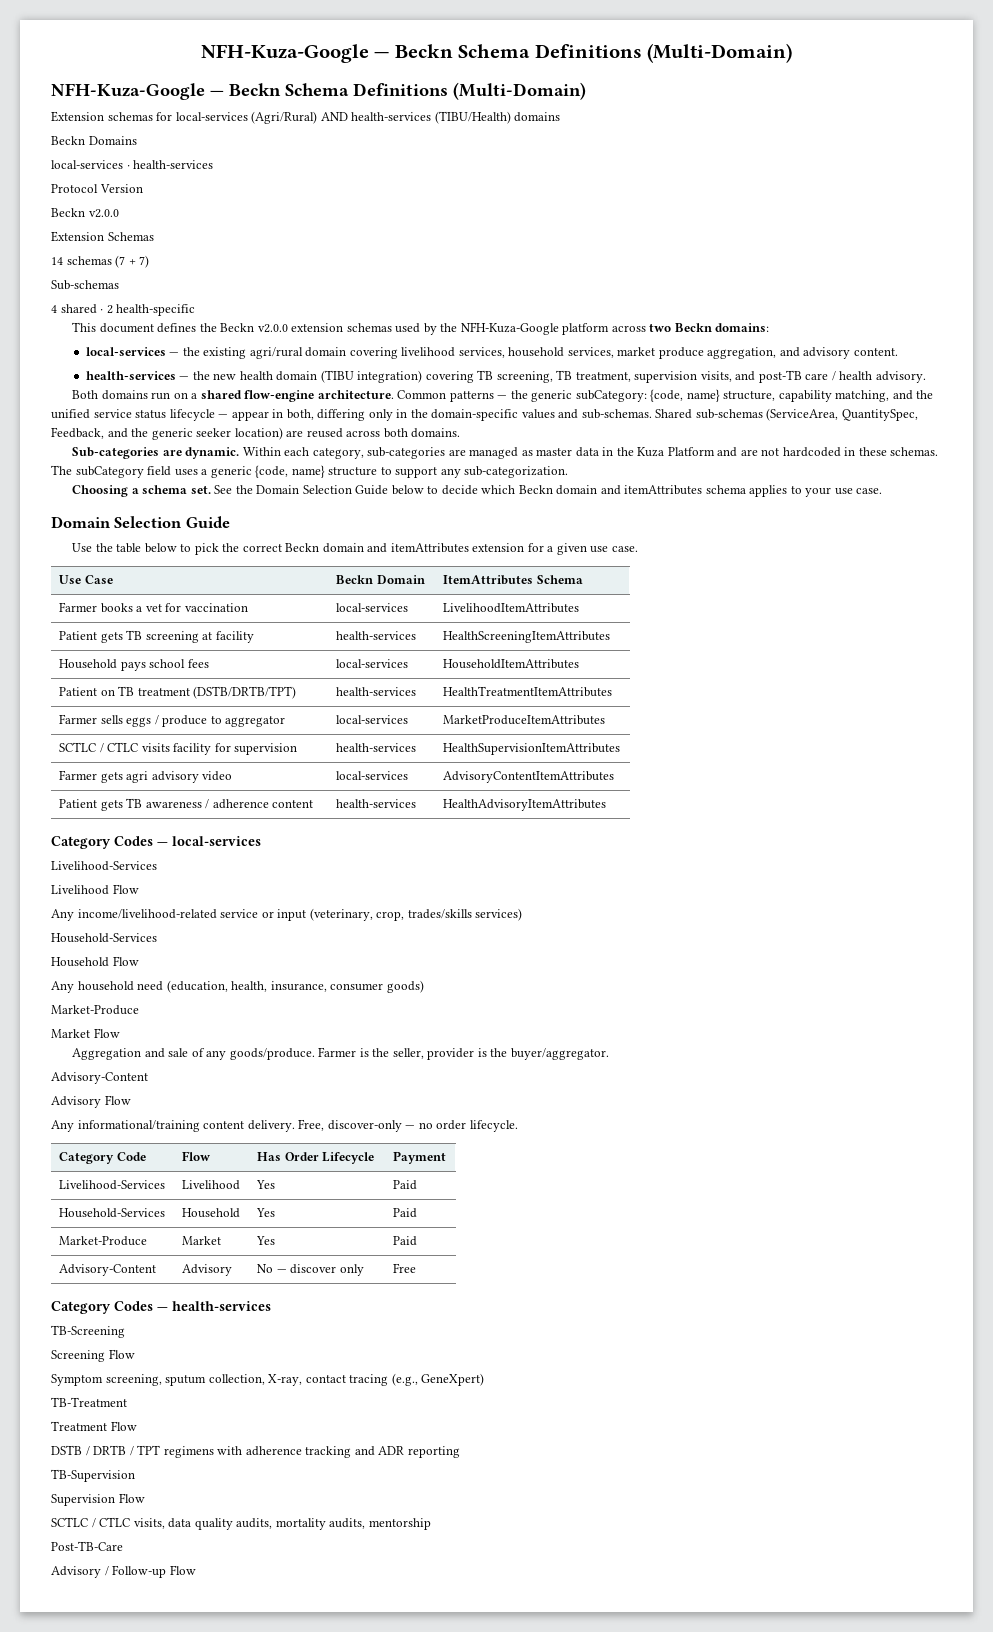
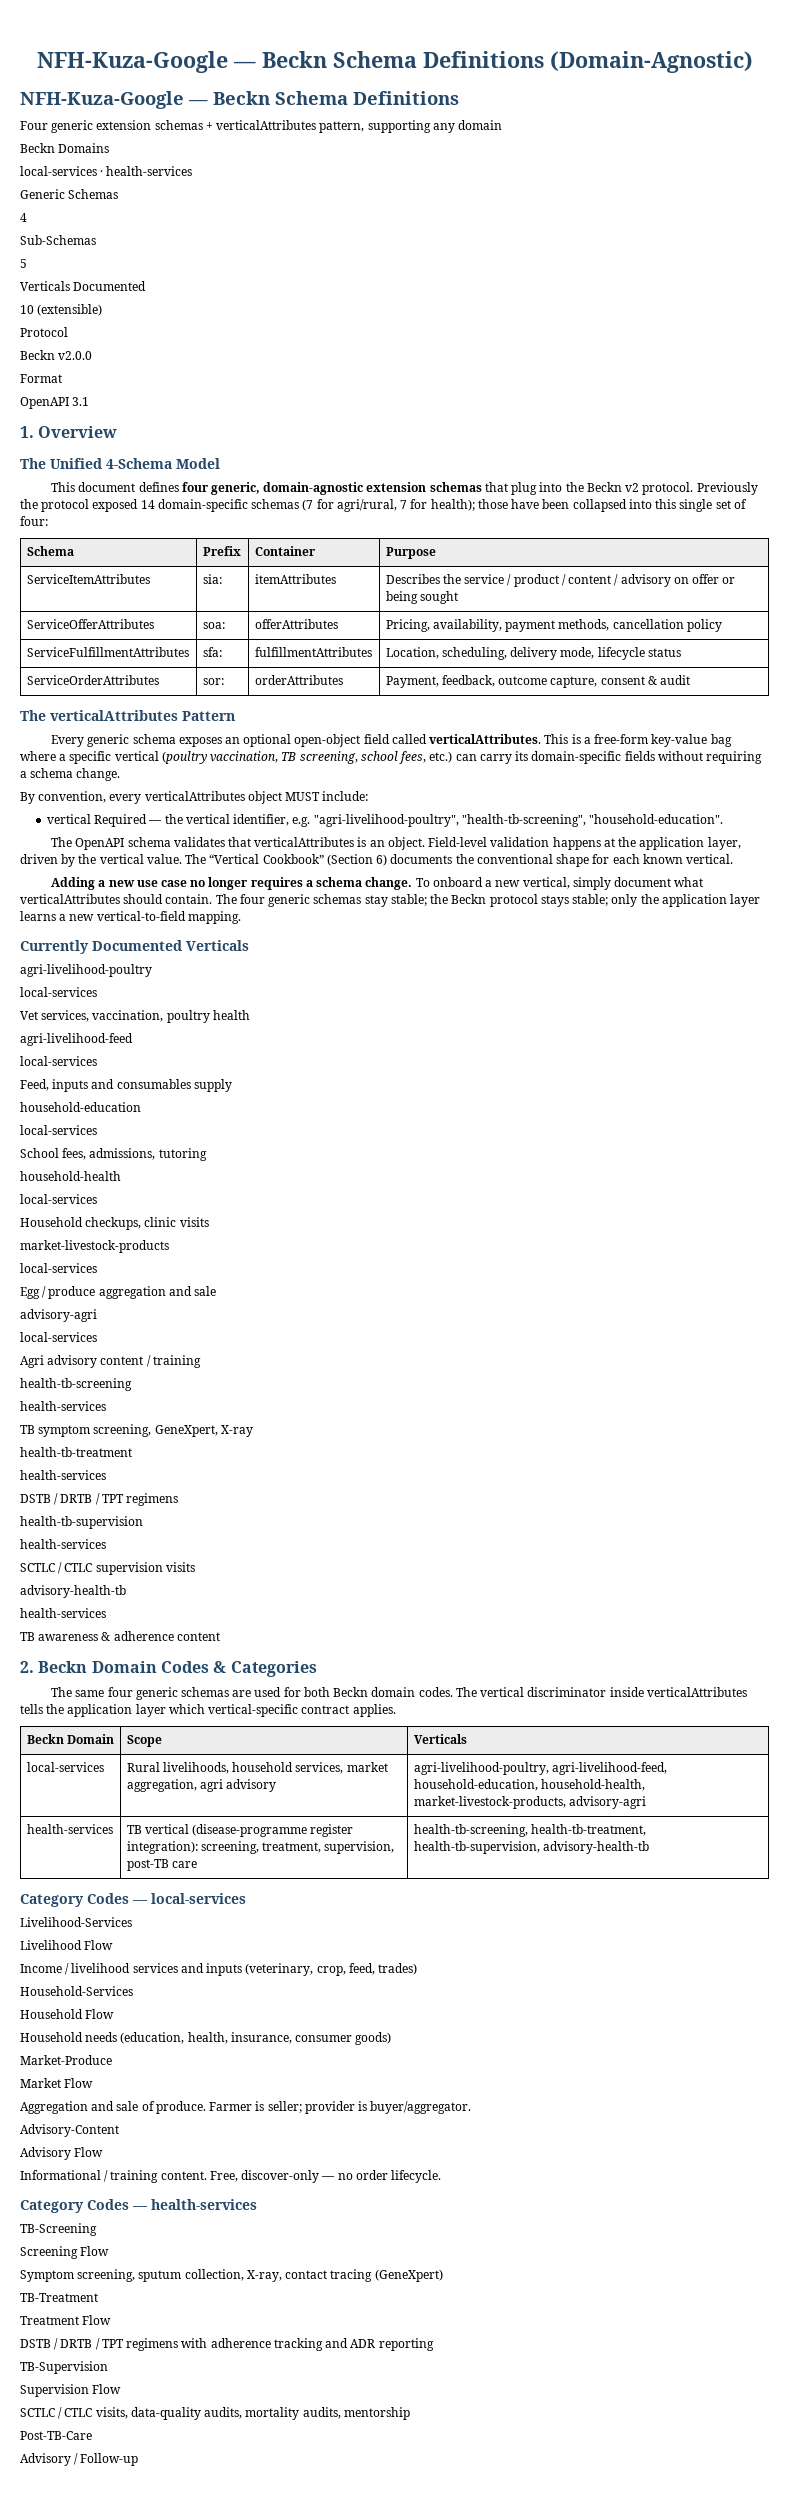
[200,43,793,63] [51,82,586,100] [51,111,561,124] NFH-Kuza-Google — Beckn Schema Definitions (Multi-Domain) // NFH-Kuza-Google — Beckn Schema Definitions (Multi-Domain) // Extension schemas for local-services (Agri/Rural) AND health-services (TIBU/Health) domains -> [36,51,753,73] [20,91,459,109] [20,120,503,133] NFH-Kuza-Google — Beckn Schema Definitions (Domain-Agnostic) // NFH-Kuza-Google — Beckn Schema Definitions // Four generic extension schemas + verticalAttributes pattern, supporting any domain
(214, 164) none -> [20,189,119,199] [20,213,27,222] [20,235,96,245] [20,259,27,268] [20,281,147,291] [20,304,103,316] // Generic Schemas // 4 // Sub-Schemas // 5 // Verticals Documented // 10 (extensible)
[99,184,143,193] Version -> (68, 332) none
[51,231,154,242] [51,255,150,268] [51,280,119,290] [51,304,196,316] [72,322,770,335] [85,347,898,359] [85,370,926,383] [72,389,934,402] [51,408,918,421] [51,427,461,440] [72,447,939,459] [51,465,569,478] [72,485,883,497] [51,516,230,528] [72,543,638,555] [59,575,113,584] [336,575,425,584] [443,575,583,585] [59,602,248,613] [336,603,409,612] [443,603,580,613] [59,630,254,643] [336,631,417,640] [443,631,611,643] [59,659,209,671] [336,659,409,668] [443,659,580,669] [59,686,297,699] [336,687,417,696] [443,686,613,697] [59,714,286,727] [336,715,409,724] [443,715,606,725] [59,742,298,755] [336,743,417,752] [443,743,621,755] [59,770,233,783] [336,771,409,780] [443,771,615,783] [59,798,314,811] [336,799,417,808] [443,799,607,811] Extension Schemas // 14 schemas (7 + 7) // Sub-schemas // 4 shared · 2 health-specific // This document defines the Beckn v2.0.0 extension schemas used by the NFH-Kuza-Google platform across two Beckn domains: // local-services — the existing agri/rural domain covering livelihood services, household services, market produce aggregation, and advisory content. // health-services — the new health domain (TIBU integration) covering TB screening, TB treatment, supervision visits, and post-TB care / health advisory. // Both domains run on a shared flow-engine architecture. Common patterns — the generic subCategory: {code, name} structure, capability matching, and the unified service status lifecycle — appear in both, differing only in the domain-specific values and sub-schemas. Shared sub-schemas (ServiceArea, QuantitySpec, Feedback, and the generic seeker location) are reused across both domains. // Sub-categories are dynamic. Within each category, sub-categories are managed as master data in the Kuza Platform and are not hardcoded in these schemas. The subCategory field uses a generic {code, name} structure to support any sub-categorization. // Choosing a schema set. See the Domain Selection Guide below to decide which Beckn domain and itemAttributes schema applies to your use case. // Domain Selection Guide // Use the table below to pick the correct Beckn domain and itemAttributes extension for a given use case. // Use Case | Beckn Domain | ItemAttributes Schema // Farmer books a vet for vaccination | local-services | LivelihoodItemAttributes // Patient gets TB screening at facility | health-services | HealthScreeningItemAttributes // Household pays school fees | local-services | HouseholdItemAttributes // Patient on TB treatment (DSTB/DRTB/TPT) | health-services | HealthTreatmentItemAttributes // Farmer sells eggs / produce to aggregator | local-services | MarketProduceItemAttributes // SCTLC / CTLC visits facility for supervision | health-services | HealthSupervisionItemAttributes // Farmer gets agri advisory video | local-services | AdvisoryContentItemAttributes // Patient gets TB awareness / adherence content | health-services | HealthAdvisoryItemAttributes -> [20,374,62,383] [20,397,90,409] [20,426,118,438] [20,458,220,469] [51,482,758,495] [20,499,747,512] [20,516,48,526] [26,546,74,556] [202,546,241,556] [254,546,316,556] [385,547,436,559] [26,574,150,584] [202,574,222,584] [254,574,336,584] [385,574,736,587] [385,591,458,604] [26,619,154,629] [202,622,225,629] [254,619,338,629] [385,619,722,632] [26,647,189,657] [202,647,222,657] [254,647,372,657] [385,647,681,660] [26,675,159,685] [202,678,224,685] [254,675,343,685] [385,675,691,688] [20,710,235,721] [51,734,732,747] [20,751,763,764] [20,768,121,781] [20,791,369,804] [46,814,724,827] [51,837,741,850] [20,854,734,867] [51,877,704,890] [20,894,761,907] [20,911,241,924] [20,940,249,954] [20,964,152,977] [20,987,97,997] [20,1010,250,1023] [20,1033,133,1046] [20,1056,97,1066] [20,1079,232,1092] [20,1102,141,1112] [20,1125,97,1135] [20,1148,207,1161] [20,1171,121,1181] [20,1194,97,1204] [20,1217,209,1230] [20,1240,169,1253] [20,1263,97,1273] [20,1286,217,1299] [20,1309,97,1322] [20,1332,97,1342] [20,1355,201,1368] [20,1378,132,1391] [20,1401,106,1411] [20,1424,253,1437] [20,1447,132,1457] [20,1470,106,1480] [20,1493,179,1506] [20,1516,143,1529] [20,1539,106,1549] [20,1562,195,1575] [20,1585,126,1598] [20,1608,106,1618] [20,1631,220,1641] [20,1661,317,1677] [51,1687,747,1700] [20,1704,396,1717] [26,1734,114,1744] [126,1735,162,1747] [413,1734,467,1744] [26,1762,104,1772] [126,1762,388,1774] [126,1779,277,1792] [413,1762,667,1775] [413,1779,645,1791] [413,1796,646,1809] [26,1824,113,1834] [126,1824,354,1837] [126,1841,395,1854] [126,1859,197,1871] [413,1824,646,1837] [413,1841,649,1854] Format // OpenAPI 3.1 // 1. Overview // The Unified 4-Schema Model // This document defines four generic, domain-agnostic extension schemas that plug into the Beckn v2 protocol. Previously the protocol exposed 14 domain-specific schemas (7 for agri/rural, 7 for health); those have been collapsed into this single set of four: // Schema | Prefix | Container | Purpose // ServiceItemAttributes | sia: | itemAttributes | Describes the service / product / content / advisory on offer or being sought // ServiceOfferAttributes | soa: | offerAttributes | Pricing, availability, payment methods, cancellation policy // ServiceFulfillmentAttributes | sfa: | fulfillmentAttributes | Location, scheduling, delivery mode, lifecycle status // ServiceOrderAttributes | sor: | orderAttributes | Payment, feedback, outcome capture, consent & audit // The verticalAttributes Pattern // Every generic schema exposes an optional open-object field called verticalAttributes. This is a free-form key-value bag where a specific vertical (poultry vaccination, TB screening, school fees, etc.) can carry its domain-specific fields without requiring a schema change. // By convention, every verticalAttributes object MUST include: // vertical Required — the vertical identifier, e.g. "agri-livelihood-poultry", "health-tb-screening", "household-education". // The OpenAPI schema validates that verticalAttributes is an object. Field-level validation happens at the application layer, driven by the vertical value. The “Vertical Cookbook” (Section 6) documents the conventional shape for each known vertical. // Adding a new use case no longer requires a schema change. To onboard a new vertical, simply document what verticalAttributes should contain. The four generic schemas stay stable; the Beckn protocol stays stable; only the application layer learns a new vertical-to-field mapping. // Currently Documented Verticals // agri-livelihood-poultry // local-services // Vet services, vaccination, poultry health // agri-livelihood-feed // local-services // Feed, inputs and consumables supply // household-education // local-services // School fees, admissions, tutoring // household-health // local-services // Household checkups, clinic visits // market-livestock-products // local-services // Egg / produce aggregation and sale // advisory-agri // local-services // Agri advisory content / training // health-tb-screening // health-services // TB symptom screening, GeneXpert, X-ray // health-tb-treatment // health-services // DSTB / DRTB / TPT regimens // health-tb-supervision // health-services // SCTLC / CTLC supervision visits // advisory-health-tb // health-services // TB awareness & adherence content // 2. Beckn Domain Codes & Categories // The same four generic schemas are used for both Beckn domain codes. The vertical discriminator inside verticalAttributes tells the application layer which vertical-specific contract applies. // Beckn Domain | Scope | Verticals // local-services | Rural livelihoods, household services, market aggregation, agri advisory | agri-livelihood-poultry, agri-livelihood-feed, household-education, household-health, market-livestock-products, advisory-agri // health-services | TB vertical (disease-programme register integration): screening, treatment, supervision, post-TB care | health-tb-screening, health-tb-treatment, health-tb-supervision, advisory-health-tb
[51,908,523,921] Any income/livelihood-related service or input (veterinary, crop, trades/skills services) -> [20,1963,418,1976] Income / livelihood services and inputs (veterinary, crop, feed, trades)
[51,981,164,993] Any household need -> [20,2032,118,2042] Household needs
[206,1047,424,1060] any goods/produce. Farmer is the seller, -> [155,2101,302,2114] produce. Farmer is seller;
[490,1048,508,1057] the -> (368, 2106) none
[51,1120,295,1132] Any informational/training content delivery. -> [20,2170,207,2183] Informational / training content.
[59,1152,146,1164] [182,1151,211,1161] [257,1152,375,1164] [393,1151,447,1164] [59,1180,166,1190] [182,1180,241,1190] [256,1180,276,1189] [393,1180,418,1190] [59,1208,166,1218] [182,1208,241,1218] [256,1208,276,1217] [393,1208,418,1218] [59,1236,148,1246] [182,1236,222,1245] [256,1236,276,1245] [393,1236,418,1246] [59,1264,157,1276] [182,1264,233,1276] [257,1264,364,1276] [393,1263,417,1273] // Category Code | Flow | Has Order Lifecycle | Payment // Livelihood-Services | Livelihood | Yes | Paid // Household-Services | Household | Yes | Paid // Market-Produce | Market | Yes | Paid // Advisory-Content | Advisory | No — discover only | Free -> (442, 2176) none
[391,1373,485,1386] (e.g., GeneXpert) -> [374,2269,443,2282] (GeneXpert)
[168,1518,233,1530] data quality -> [130,2407,201,2420] data-quality
[169,1565,196,1575] Flow -> (139, 2459) none

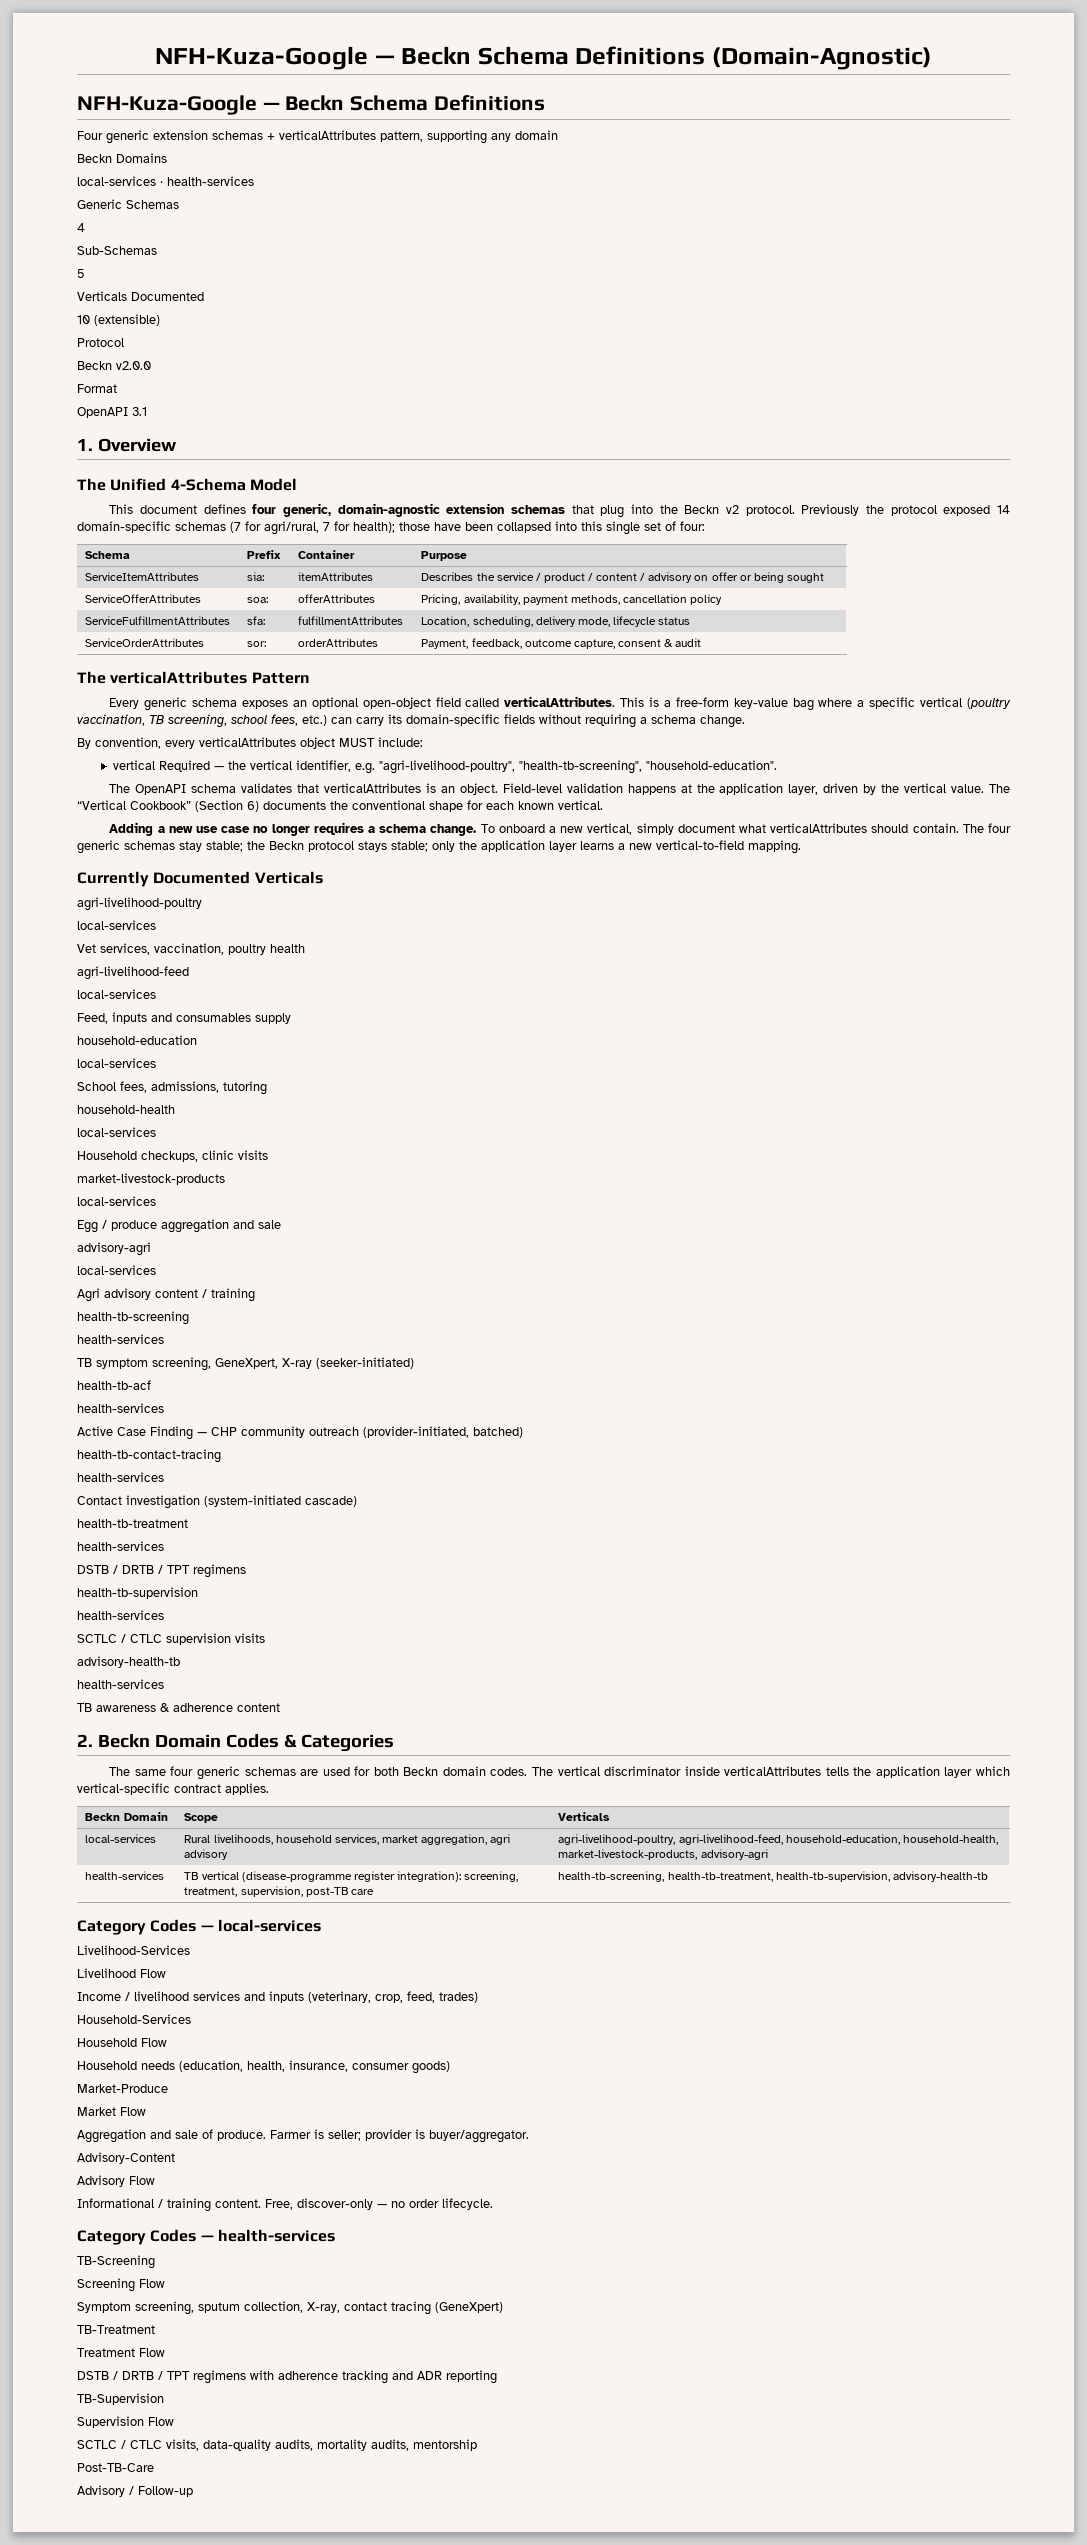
(253, 1431) none -> [316,1357,414,1369] [77,1380,151,1390] [77,1403,164,1413] [77,1426,523,1440] [77,1449,221,1463] [77,1472,164,1482] [77,1495,357,1509] (seeker-initiated) // health-tb-acf // health-services // Active Case Finding — CHP community outreach (provider-initiated, batched) // health-tb-contact-tracing // health-services // Contact investigation (system-initiated cascade)

